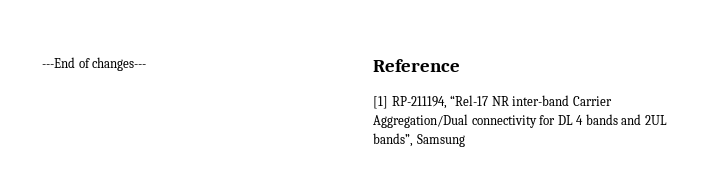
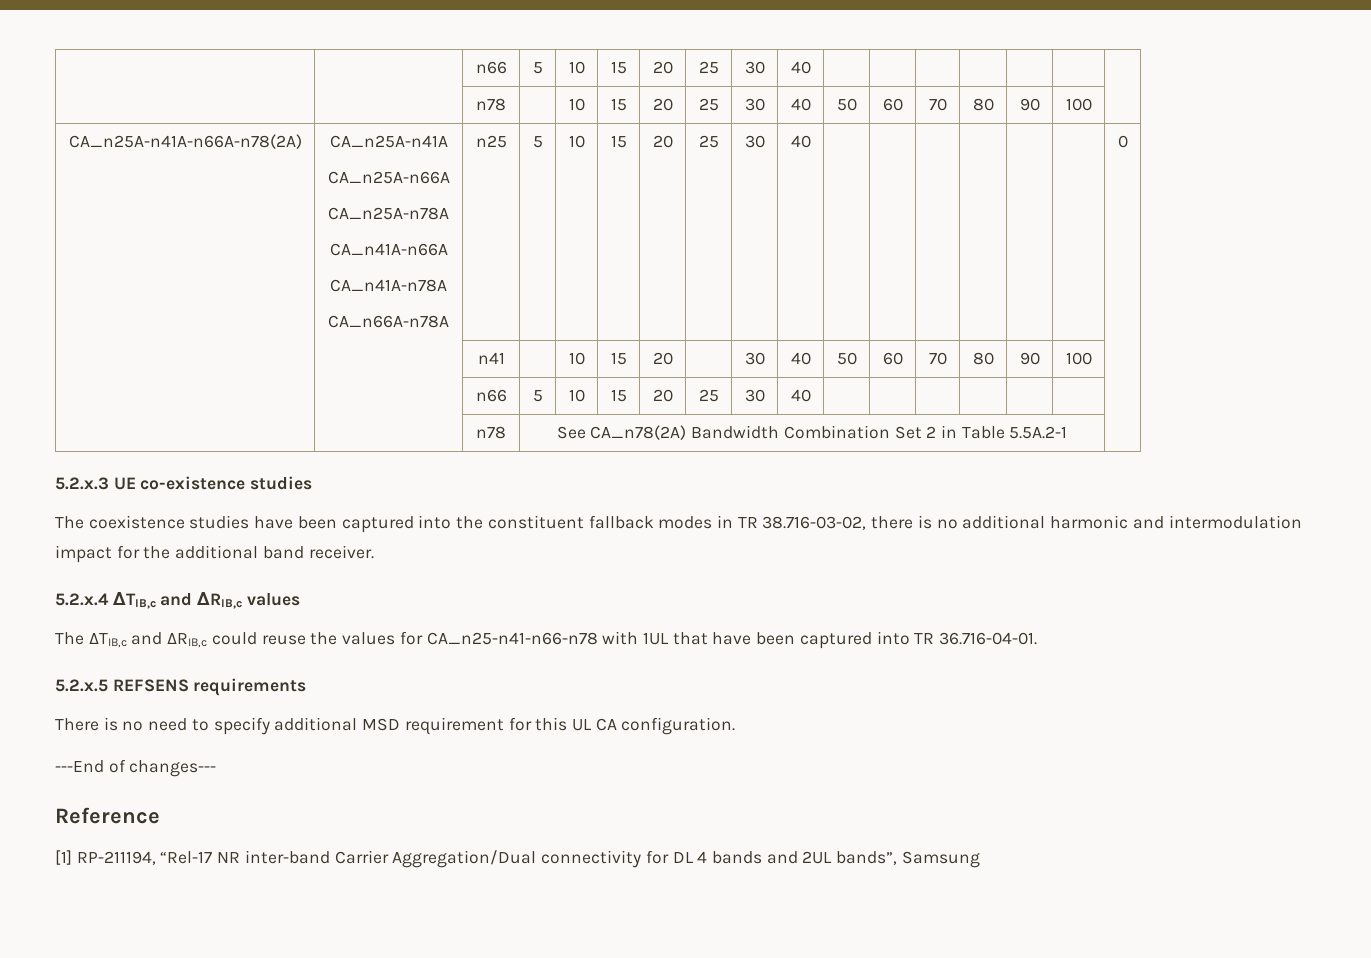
(42, 62) none -> [475,61,507,74] [532,62,543,74] [568,61,585,74] [610,61,627,74] [652,61,673,74] [698,61,719,74] [744,61,765,74] [790,61,811,74] [476,98,506,111] [568,98,585,111] [610,98,627,111] [652,98,673,111] [698,98,719,111] [744,98,765,111] [790,98,811,111] [836,98,857,111] [882,98,903,111] [928,98,947,111] [972,98,994,111] [1019,98,1040,111] [1065,98,1092,111] [68,134,302,149] [329,135,448,148] [327,171,450,184] [328,207,449,220] [329,243,448,256] [330,279,447,292] [328,315,449,328] [475,135,507,148] [532,136,543,148] [568,135,585,148] [610,135,627,148] [652,135,673,148] [698,135,719,148] [744,135,765,148] [790,135,811,148] [1117,135,1128,148] [477,352,505,364] [568,352,585,365] [610,352,627,365] [652,352,673,365] [744,352,765,365] [790,352,811,365] [836,352,857,365] [882,352,903,365] [928,352,947,365] [972,352,994,365] [1019,352,1040,365] [1065,352,1092,365] [475,389,507,402] [532,390,543,402] [568,389,585,402] [610,389,627,402] [652,389,673,402] [698,389,719,402] [744,389,765,402] [790,389,811,402] [476,426,506,439] [556,425,1068,440] [55,476,313,490] [55,515,1302,533] [55,545,374,563] [55,592,300,609] [55,631,1038,649] [55,678,307,696] [55,717,736,735] | | n66 | 5 | 10 | 15 | 20 | 25 | 30 | 40 | | | | | | | // | | n78 | | 10 | 15 | 20 | 25 | 30 | 40 | 50 | 60 | 70 | 80 | 90 | 100 | // CA_n25A-n41A-n66A-n78(2A) | CA_n25A-n41A // CA_n25A-n66A // CA_n25A-n78A // CA_n41A-n66A // CA_n41A-n78A // CA_n66A-n78A | n25 | 5 | 10 | 15 | 20 | 25 | 30 | 40 | | | | | | | 0 // | | n41 | | 10 | 15 | 20 | | 30 | 40 | 50 | 60 | 70 | 80 | 90 | 100 | // | | n66 | 5 | 10 | 15 | 20 | 25 | 30 | 40 | | | | | | | // | | n78 | See CA_n78(2A) Bandwidth Combination Set 2 in Table 5.5A.2-1 | // 5.2.x.3 UE co-existence studies // The coexistence studies have been captured into the constituent fallback modes in TR 38.716-03-02, there is no additional harmonic and intermodulation impact for the additional band receiver. // 5.2.x.4 ∆TIB,c and ∆RIB,c values // The ΔTIB,c and ΔRIB,c could reuse the values for CA_n25-n41-n66-n78 with 1UL that have been captured into TR 36.716-04-01. // 5.2.x.5 REFSENS requirements // There is no need to specify additional MSD requirement for this UL CA configuration. //

